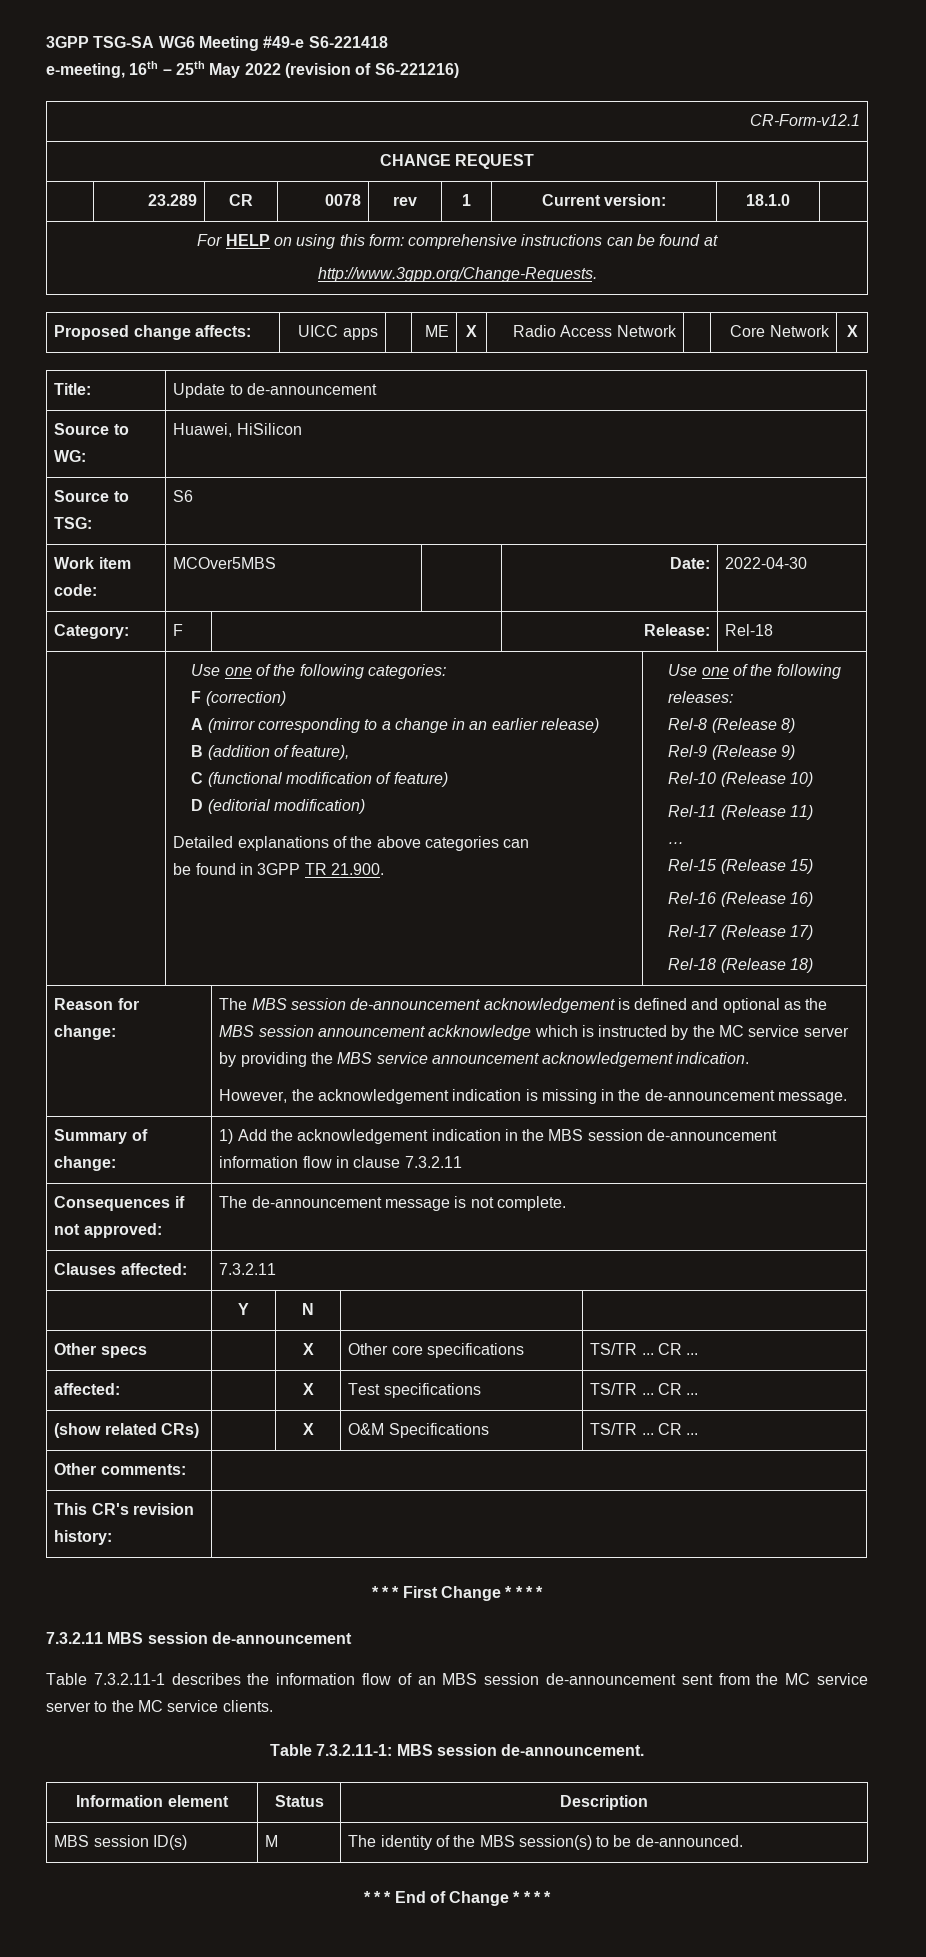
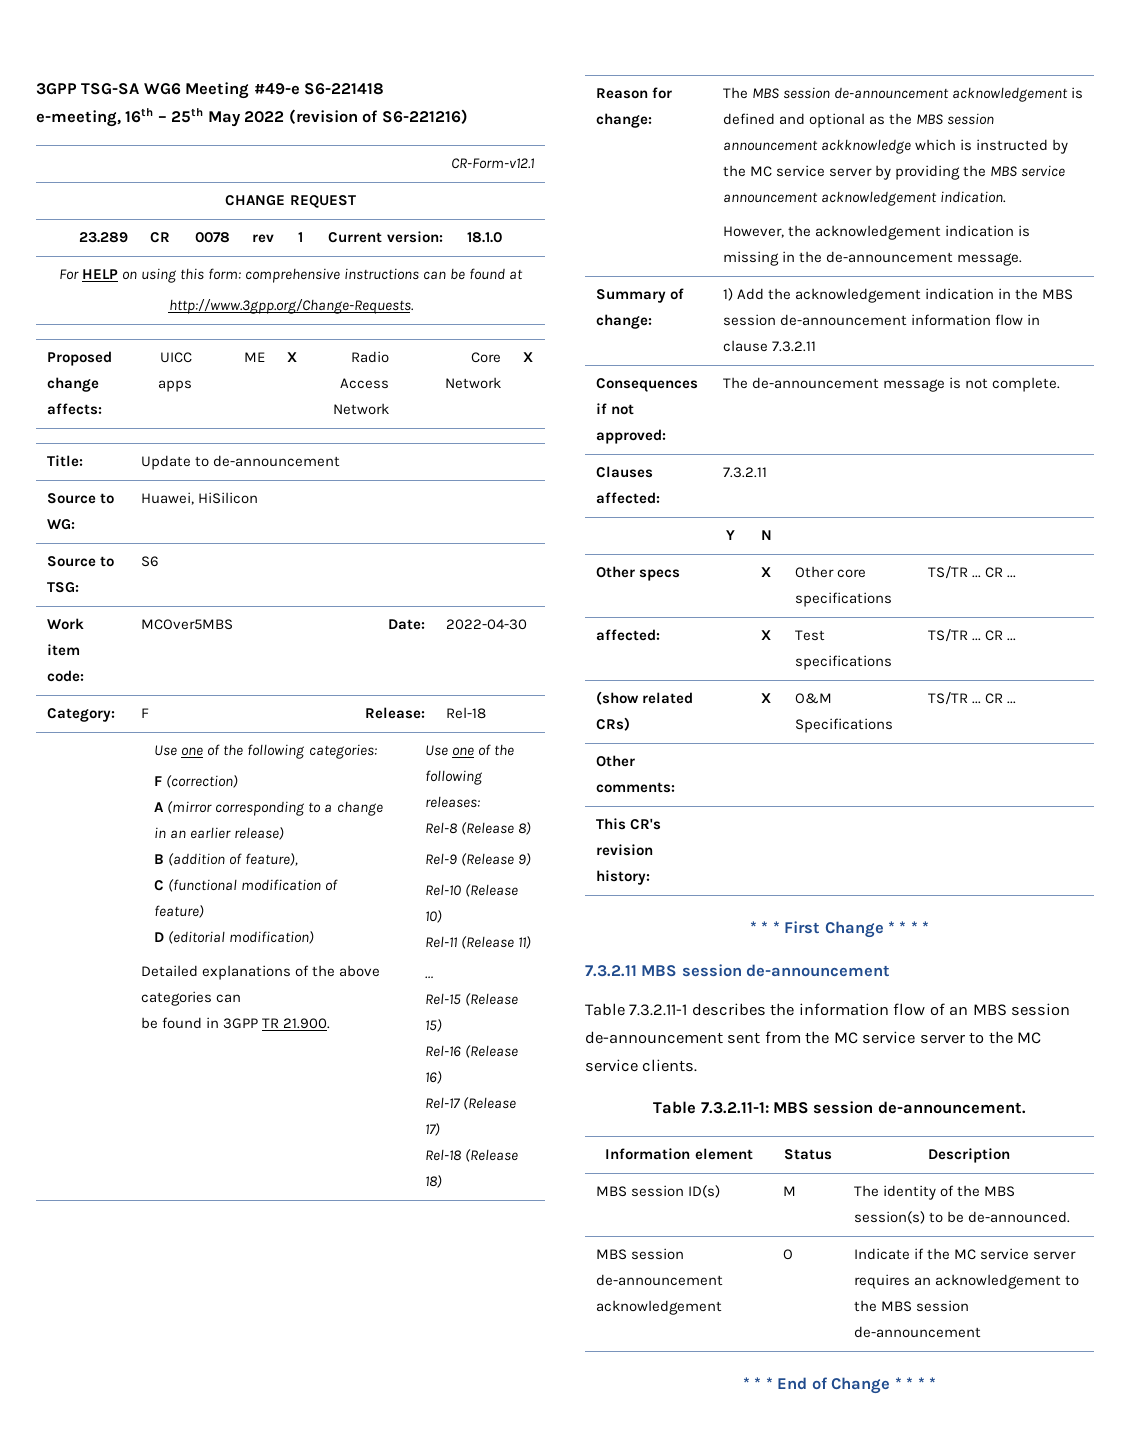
(743, 1841) none -> [595,1248,684,1260] [595,1274,723,1286] [595,1300,722,1315] [782,1249,793,1260] [853,1248,1077,1260] [853,1274,1079,1289] [853,1300,969,1312] [853,1326,981,1338] // MBS session de-announcement acknowledgement | O | Indicate if the MC service server requires an acknowledgement to the MBS session de-announcement

